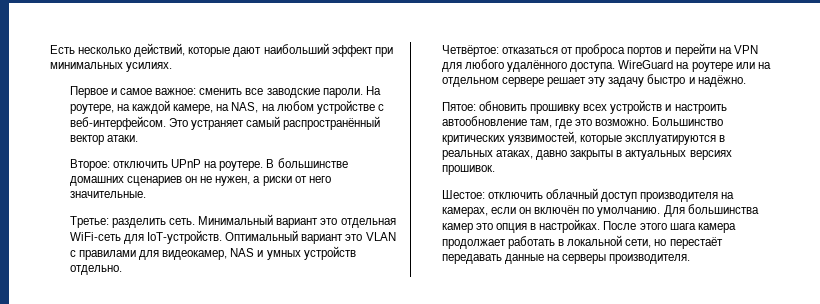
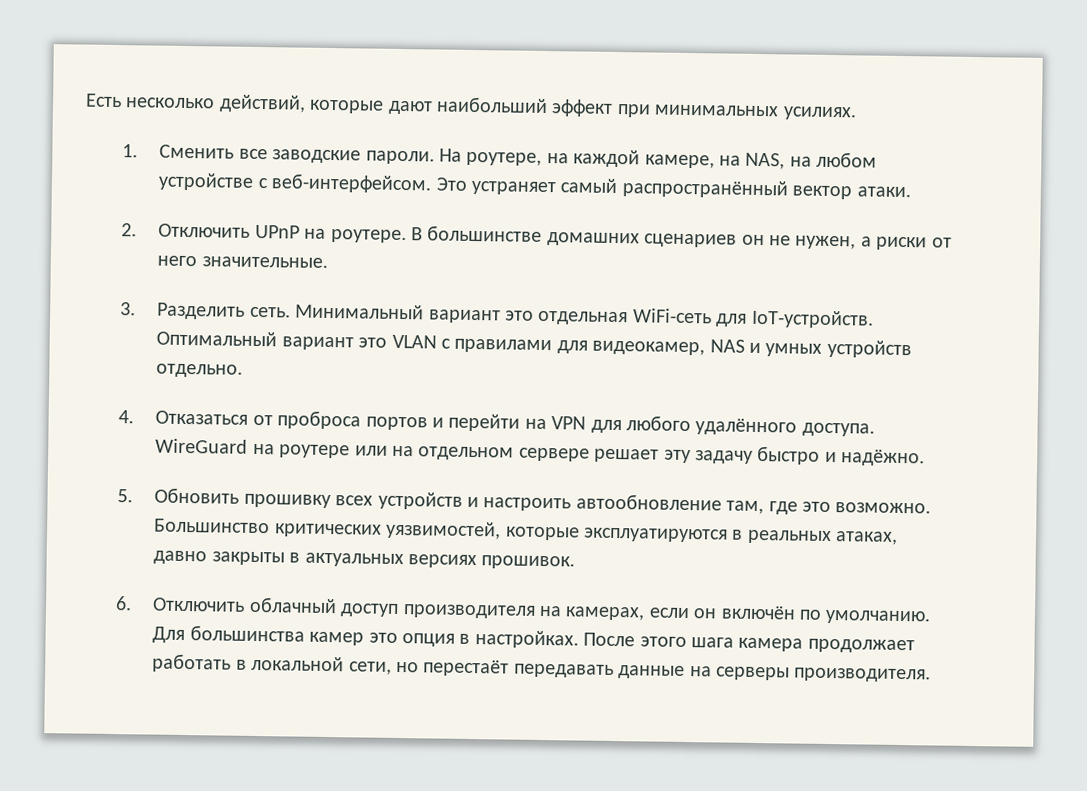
[69,86,243,98] Первое и самое важное: сменить -> [122,144,235,159] 1. Сменить
[69,159,169,171] Второе: отключить -> [121,223,251,238] 2. Отключить
[69,216,167,228] Третье: разделить -> [120,302,246,320] 3. Разделить
[441,45,559,57] Четвёртое: отказаться -> [118,410,249,425] 4. Отказаться
[441,101,528,111] Пятое: обновить -> [117,487,240,504] 5. Обновить
[441,190,544,199] Шестое: отключить -> [115,596,246,612] 6. Отключить

